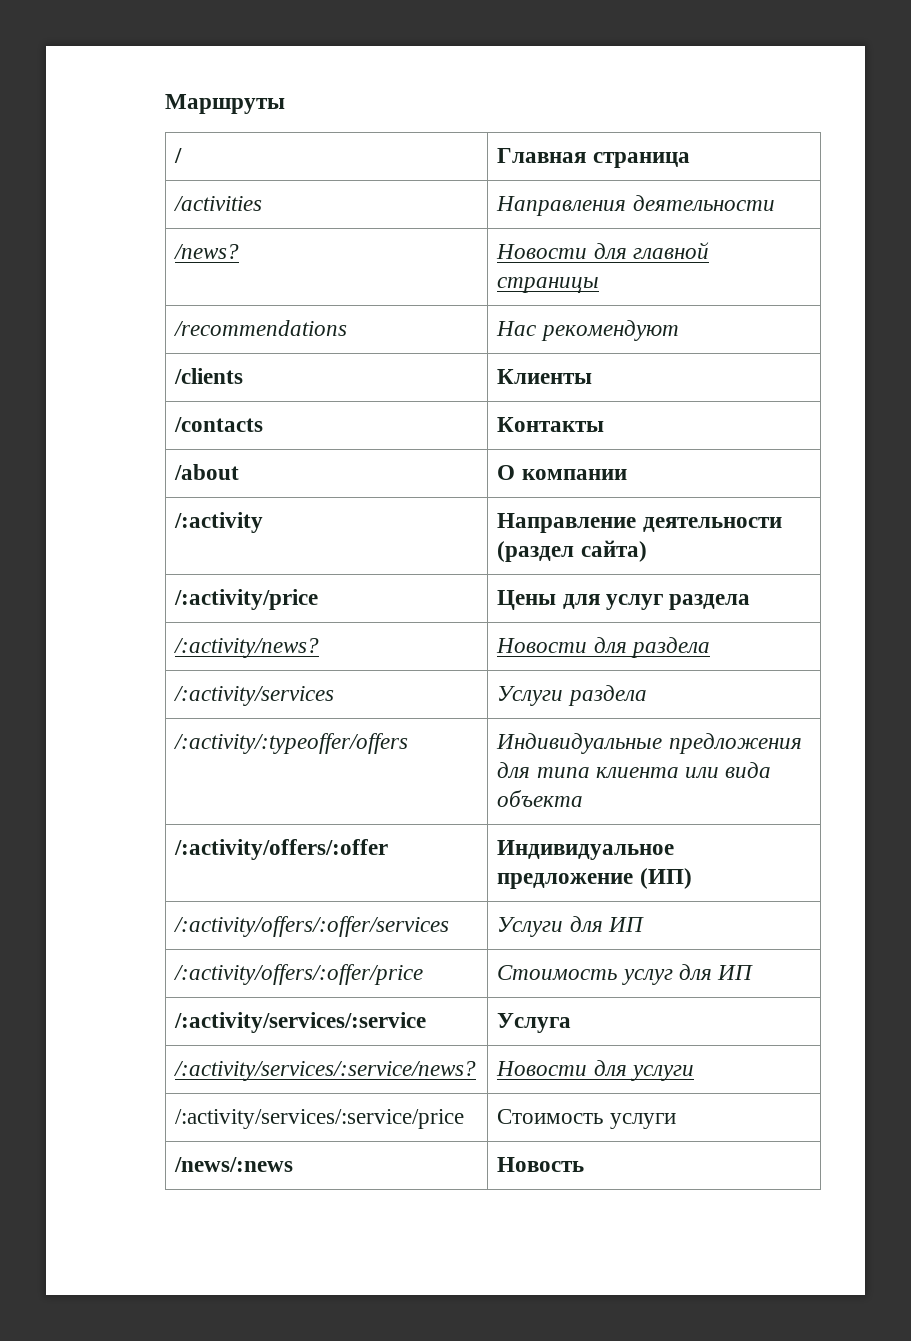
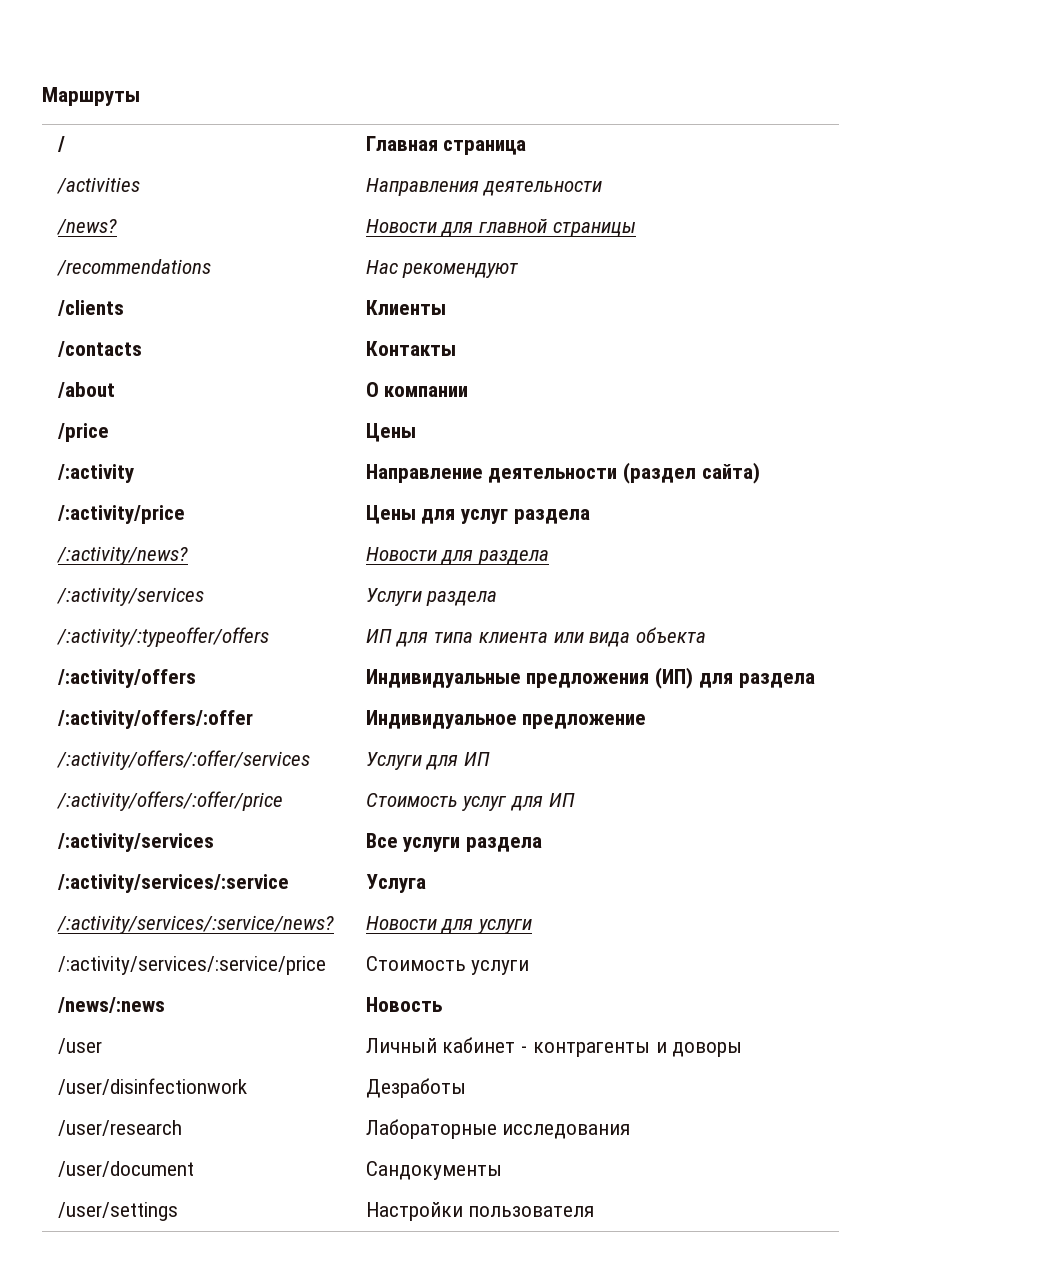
(627, 474) none -> [56,423,109,442] [365,423,416,442] // /price | Цены
[496,733,802,754] Индивидуальные предложения -> [365,629,392,643] ИП
(584, 798) none -> [56,669,196,688] [365,667,815,689] // /:activity/offers | Индивидуальные предложения (ИП) для раздела
[639,868,692,889] (ИП) -> (647, 721) none
(754, 972) none -> [56,833,214,852] [365,833,543,852] // /:activity/services | Все услуги раздела
(585, 1164) none -> [57,1038,102,1054] [365,1037,743,1057] [57,1078,247,1095] [365,1078,466,1098] [57,1120,182,1136] [365,1119,631,1139] [57,1161,194,1177] [365,1161,502,1180] [57,1202,178,1221] [365,1202,595,1221] // /user | Личный кабинет - контрагенты и доворы // /user/disinfectionwork | Дезработы // /user/research | Лабораторные исследования // /user/document | Сандокументы // /user/settings | Настройки пользователя

